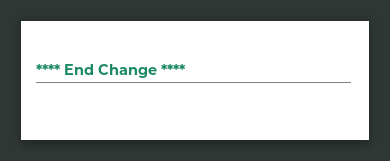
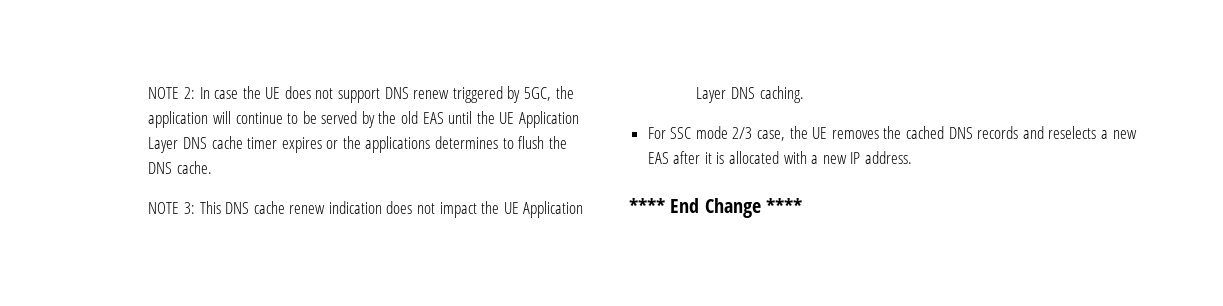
(36, 69) none -> [148,86,574,103] [148,111,579,128] [148,136,567,153] [148,161,212,174] [148,201,584,218] [696,86,804,103] [647,126,1137,141] [647,151,913,164] NOTE 2: In case the UE does not support DNS renew triggered by 5GC, the application will continue to be served by the old EAS until the UE Application Layer DNS cache timer expires or the applications determines to flush the DNS cache. // NOTE 3: This DNS cache renew indication does not impact the UE Application Layer DNS caching. // For SSC mode 2/3 case, the UE removes the cached DNS records and reselects a new EAS after it is allocated with a new IP address. //

